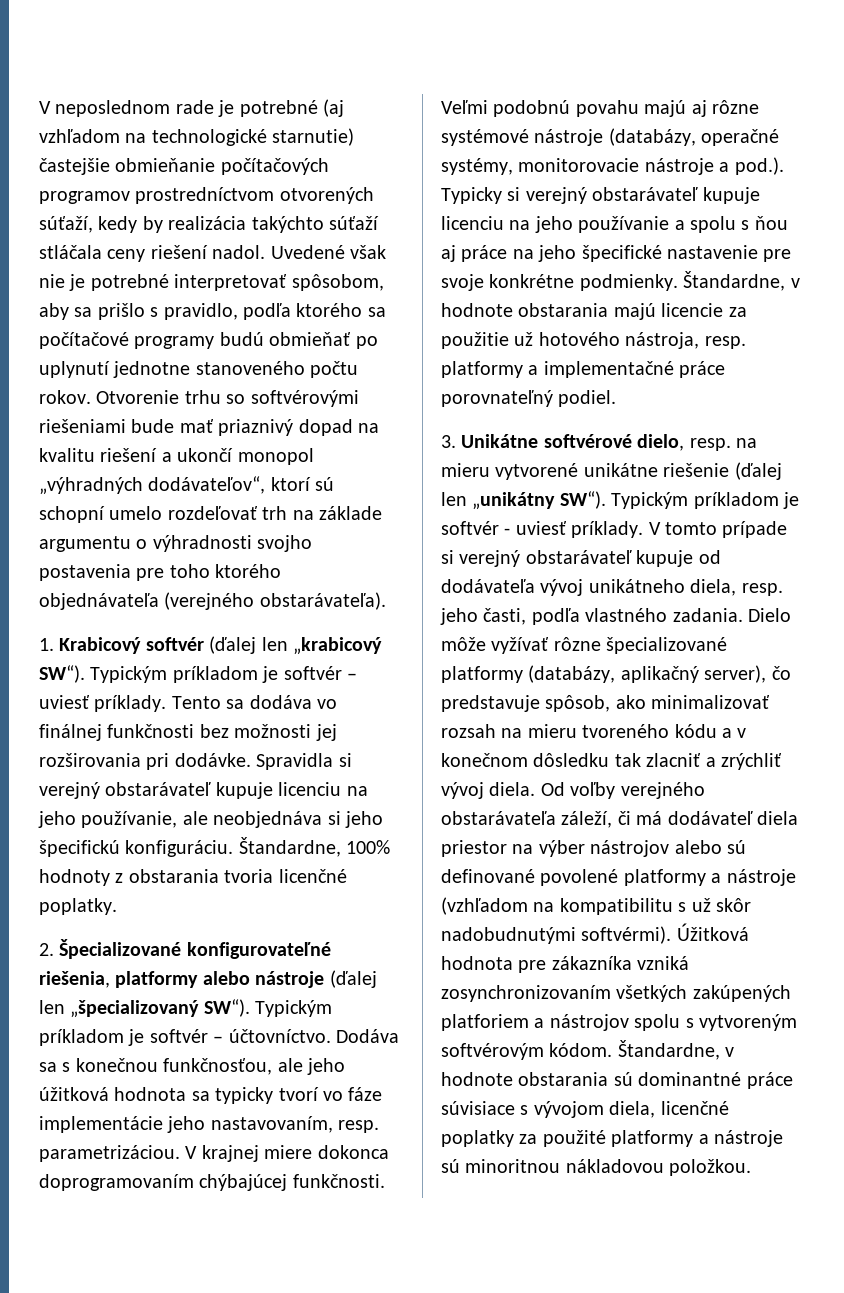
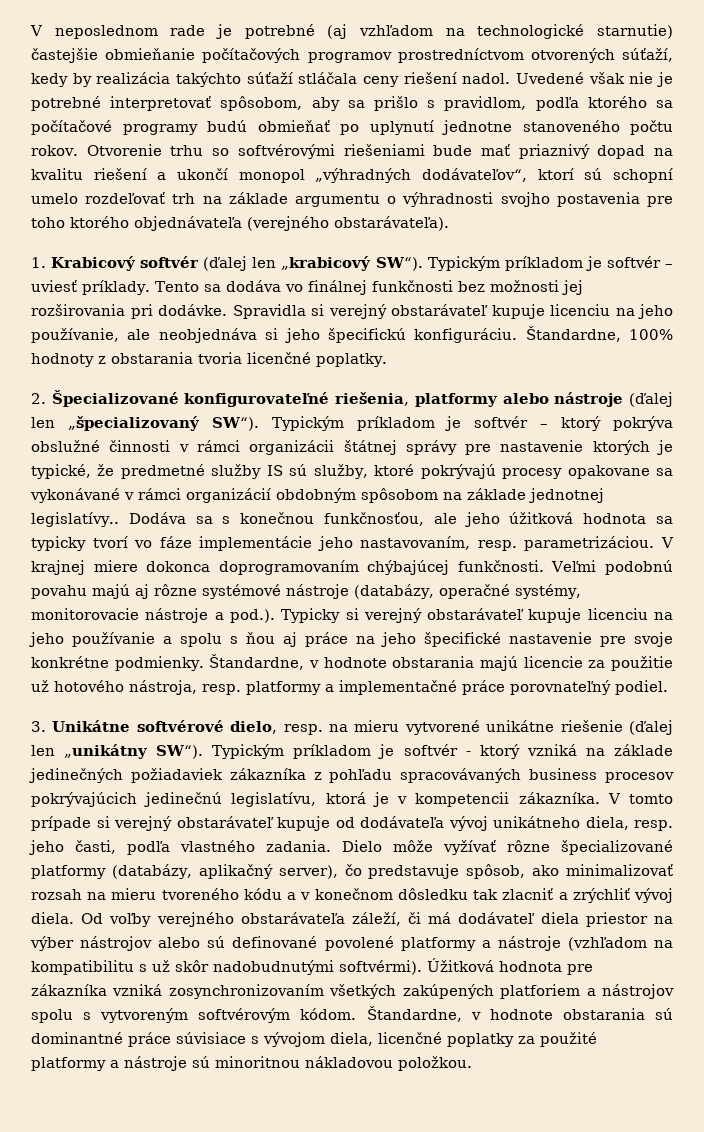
[163,303,238,320] pravidlo, -> [444,96,527,111] pravidlom,
[228,1029,331,1043] účtovníctvo. -> [561,416,674,431] [31,440,673,455] [31,464,673,479] [30,488,604,503] [31,512,119,527] ktorý pokrýva obslužné činnosti v rámci organizácii štátnej správy pre nastavenie ktorých je typické, že predmetné služby IS sú služby, ktoré pokrývajú procesy opakovane sa vykonávané v rámci organizácií obdobným spôsobom na základe jednotnej legislatívy..
[515,521,644,538] uviesť príklady. -> [479,744,673,759] [29,768,674,783] [31,792,600,807] ktorý vzniká na základe jedinečných požiadaviek zákazníka z pohľadu spracovávaných business procesov pokrývajúcich jedinečnú legislatívu, ktorá je v kompetencii zákazníka.

